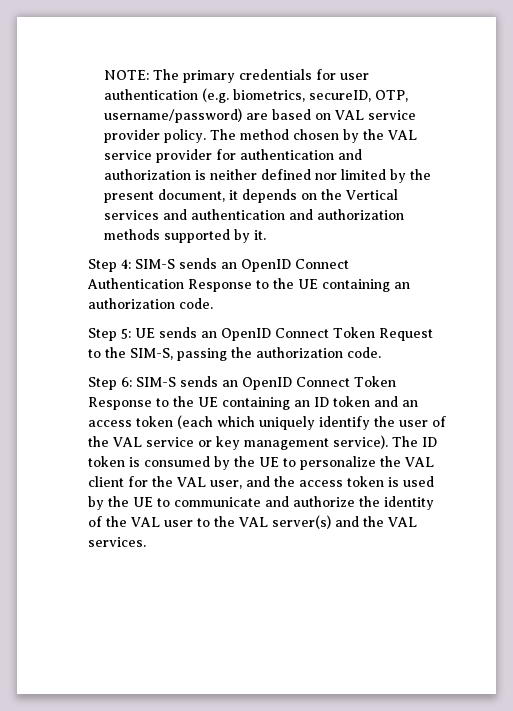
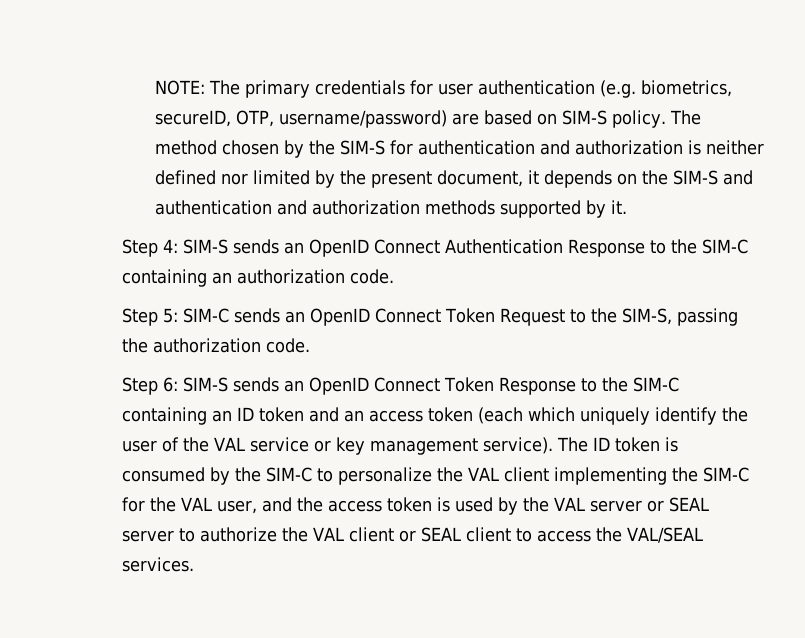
[335,110,417,120] [104,129,161,143] VAL service provider -> [561,110,607,125] SIM-S
[388,130,418,140] [104,149,213,163] VAL service provider -> [339,140,385,155] SIM-S
[346,189,399,200] [104,210,160,220] Vertical services -> [672,170,718,185] SIM-S
[297,279,318,289] UE -> [702,239,749,254] SIM-C
[134,328,155,338] UE -> [183,308,230,323] SIM-C
[197,397,218,407] UE -> [633,377,680,392] SIM-C
[258,457,279,467] UE -> [266,467,313,482] SIM-C
(124, 481) none -> [554,467,750,485] implementing the SIM-C
[132,496,434,510] [87,515,417,529] UE to communicate and authorize the identity of the VAL user to the VAL server(s) and the VAL -> [554,497,710,512] [122,527,704,543] VAL server or SEAL server to authorize the VAL client or SEAL client to access the VAL/SEAL

